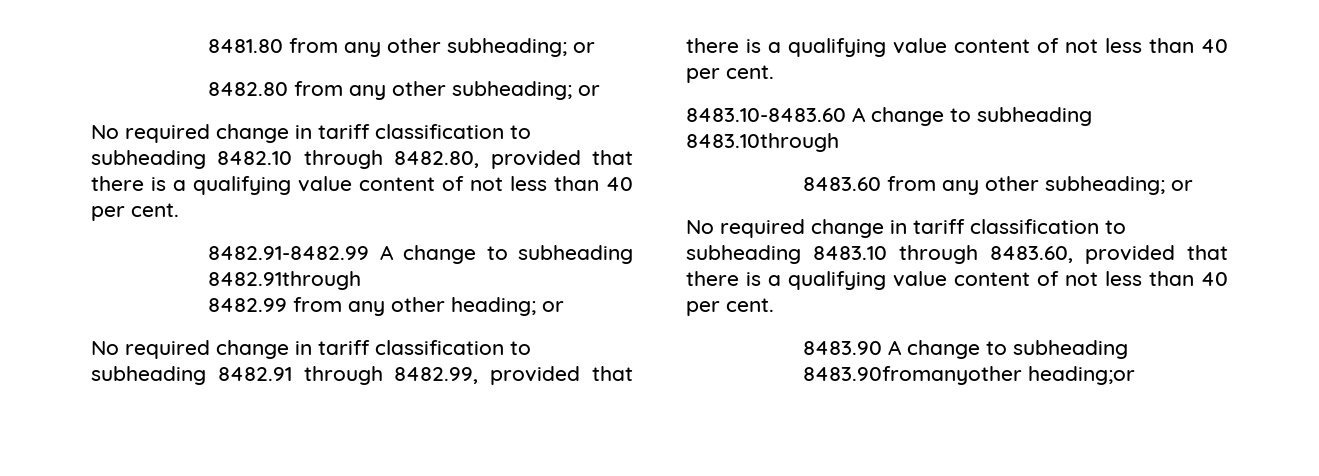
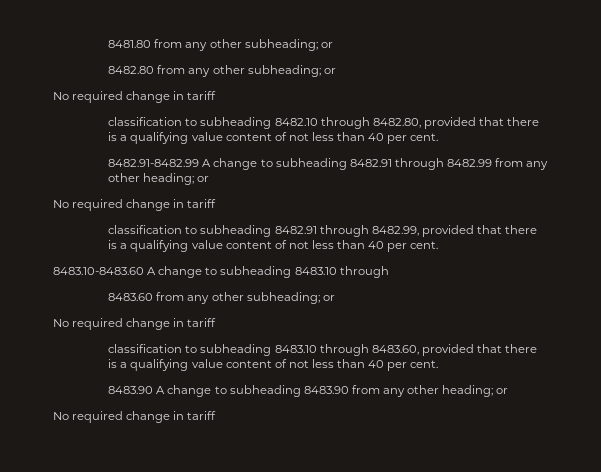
(370, 131) none -> (217, 95) //
[208,271,362,290] 8482.91through // -> [349,158,444,170] 8482.91 through
(370, 347) none -> (217, 203) //
[686,133,839,152] 8483.10through -> [294,266,389,278] 8483.10 through
(965, 226) none -> (217, 322) //
[803,366,1136,385] 8483.90fromanyother heading;or -> [303,385,509,397] [53,411,217,423] 8483.90 from any other heading; or // No required change in tariff

